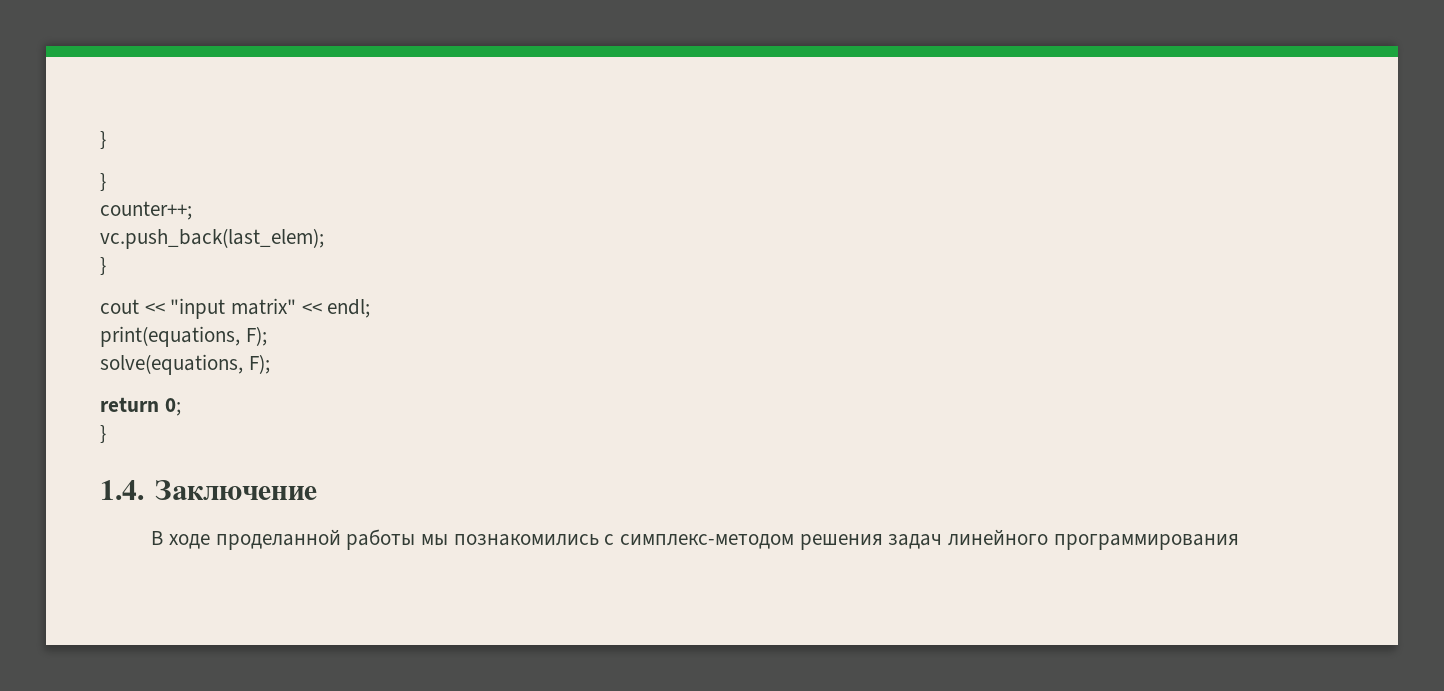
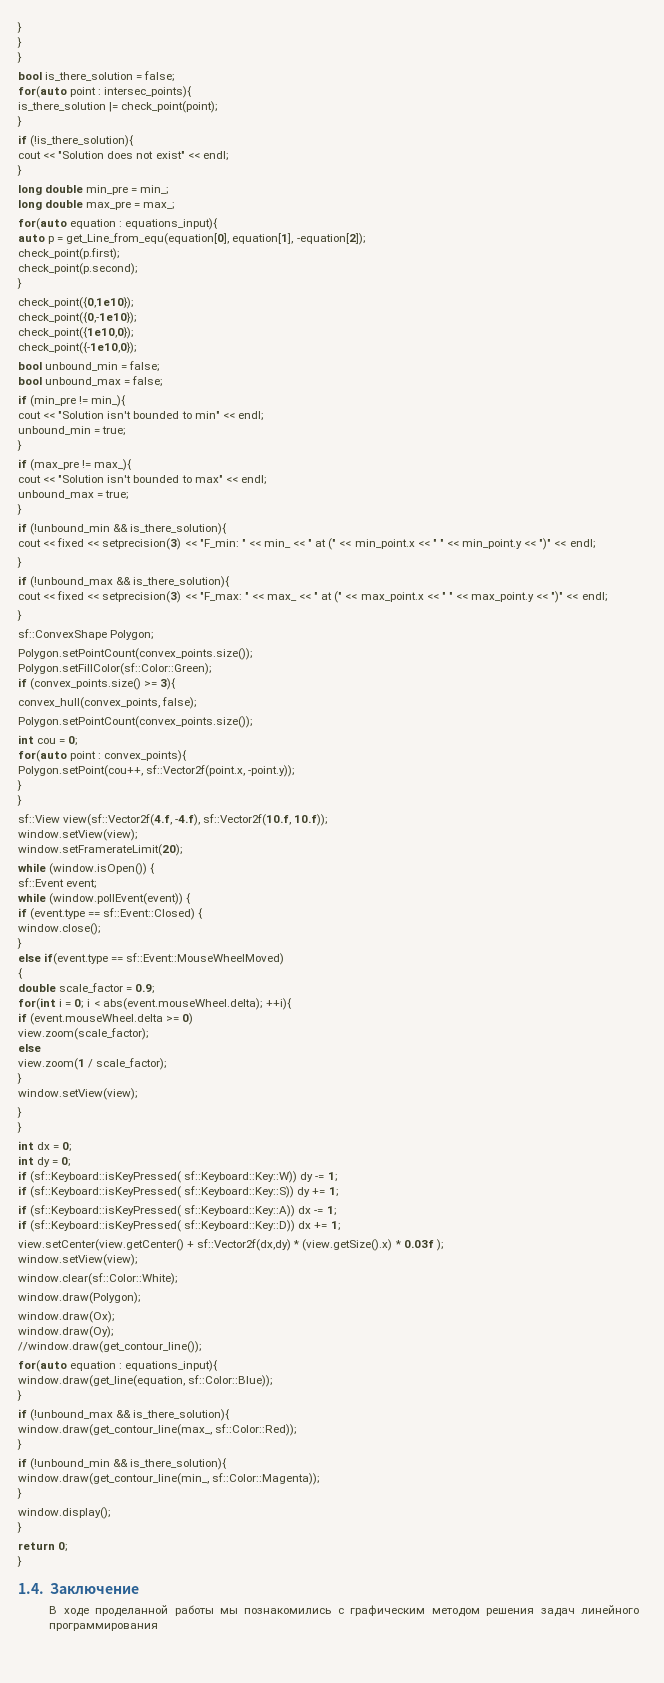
[100,131,106,149] [100,173,106,191] [100,201,192,220] [100,228,324,249] [100,257,106,275] [100,298,371,319] [100,326,267,347] [100,354,270,375] } // } // counter++; // vc.push_back(last_elem); // } // cout << "input matrix" << endl; // print(equations, F); // solve(equations, F); -> [17,22,22,33] [17,37,22,48] [17,52,22,63] [18,71,176,82] [18,86,193,98] [18,101,219,113] [17,116,22,127] [18,135,135,147] [18,151,229,161] [17,165,22,176] [18,185,170,195] [18,200,176,210] [18,218,219,230] [18,233,366,245] [18,248,120,260] [18,263,138,275] [17,278,22,289] [18,297,134,309] [18,312,137,324] [18,327,134,339] [18,342,137,354] [18,361,161,372] [18,376,164,387] [18,395,127,407] [18,411,264,421] [18,426,127,436] [17,440,22,451] [18,459,133,471] [18,475,267,485] [18,490,130,500] [17,504,22,515] [18,523,228,535] [18,538,596,550] [17,557,22,568] [18,576,231,588] [18,591,608,603] [17,610,22,621] [18,629,155,640] [18,648,253,660] [18,663,212,675] [18,678,177,690] [18,697,198,709] [18,716,253,728] [18,735,79,746] [18,750,188,762] [18,765,296,777] [17,780,22,791] [17,795,22,806] [18,814,329,826] [18,829,138,841] [18,844,183,856] [18,863,156,875] [18,878,98,889] [18,893,192,905] [18,908,204,920] [18,923,101,935] [17,938,22,949] [18,953,285,965] [18,968,23,979] [18,983,156,994] [18,998,292,1010] [18,1013,194,1025] [18,1028,149,1040] [18,1044,41,1052] [18,1058,168,1070] [17,1073,22,1084] [18,1088,138,1100] [17,1107,22,1118] [17,1122,22,1133] [18,1141,73,1152] [18,1156,72,1167] [18,1171,338,1183] [18,1186,339,1198] [18,1205,337,1217] [18,1220,341,1232] [18,1239,444,1251] [18,1254,138,1266] [18,1273,178,1285] [18,1292,141,1304] [18,1311,115,1323] [18,1326,114,1338] [18,1341,202,1353] [18,1360,219,1372] [18,1375,274,1387] [17,1390,22,1401] [18,1409,231,1421] [18,1424,298,1436] [17,1439,22,1450] [18,1458,228,1470] [18,1473,321,1485] [17,1488,22,1499] [18,1507,111,1519] [17,1522,22,1533] } // } // } // bool is_there_solution = false; // for(auto point : intersec_points){ // is_there_solution |= check_point(point); // } // if (!is_there_solution){ // cout << "Solution does not exist" << endl; // } // long double min_pre = min_; // long double max_pre = max_; // for(auto equation : equations_input){ // auto p = get_Line_from_equ(equation[0], equation[1], -equation[2]); // check_point(p.first); // check_point(p.second); // } // check_point({0,1e10}); // check_point({0,-1e10}); // check_point({1e10,0}); // check_point({-1e10,0}); // bool unbound_min = false; // bool unbound_max = false; // if (min_pre != min_){ // cout << "Solution isn't bounded to min" << endl; // unbound_min = true; // } // if (max_pre != max_){ // cout << "Solution isn't bounded to max" << endl; // unbound_max = true; // } // if (!unbound_min && is_there_solution){ // cout << fixed << setprecision(3) << "F_min: " << min_ << " at (" << min_point.x << " " << min_point.y << ")" << endl; // } // if (!unbound_max && is_there_solution){ // cout << fixed << setprecision(3) << "F_max: " << max_ << " at (" << max_point.x << " " << max_point.y << ")" << endl; // } // sf::ConvexShape Polygon; // Polygon.setPointCount(convex_points.size()); // Polygon.setFillColor(sf::Color::Green); // if (convex_points.size() >= 3){ // convex_hull(convex_points, false); // Polygon.setPointCount(convex_points.size()); // int cou = 0; // for(auto point : convex_points){ // Polygon.setPoint(cou++, sf::Vector2f(point.x, -point.y)); // } // } // sf::View view(sf::Vector2f(4.f, -4.f), sf::Vector2f(10.f, 10.f)); // window.setView(view); // window.setFramerateLimit(20); // while (window.isOpen()) { // sf::Event event; // while (window.pollEvent(event)) { // if (event.type == sf::Event::Closed) { // window.close(); // } // else if(event.type == sf::Event::MouseWheelMoved) // { // double scale_factor = 0.9; // for(int i = 0; i < abs(event.mouseWheel.delta); ++i){ // if (event.mouseWheel.delta >= 0) // view.zoom(scale_factor); // else // view.zoom(1 / scale_factor); // } // window.setView(view); // } // } // int dx = 0; // int dy = 0; // if (sf::Keyboard::isKeyPressed( sf::Keyboard::Key::W)) dy -= 1; // if (sf::Keyboard::isKeyPressed( sf::Keyboard::Key::S)) dy += 1; // if (sf::Keyboard::isKeyPressed( sf::Keyboard::Key::A)) dx -= 1; // if (sf::Keyboard::isKeyPressed( sf::Keyboard::Key::D)) dx += 1; // view.setCenter(view.getCenter() + sf::Vector2f(dx,dy) * (view.getSize().x) * 0.03f ); // window.setView(view); // window.clear(sf::Color::White); // window.draw(Polygon); // window.draw(Ox); // window.draw(Oy); // //window.draw(get_contour_line()); // for(auto equation : equations_input){ // window.draw(get_line(equation, sf::Color::Blue)); // } // if (!unbound_max && is_there_solution){ // window.draw(get_contour_line(max_, sf::Color::Red)); // } // if (!unbound_min && is_there_solution){ // window.draw(get_contour_line(min_, sf::Color::Magenta)); // } // window.display(); // }
[619,534,794,549] симплекс-методом -> [350,1605,480,1617] графическим методом

